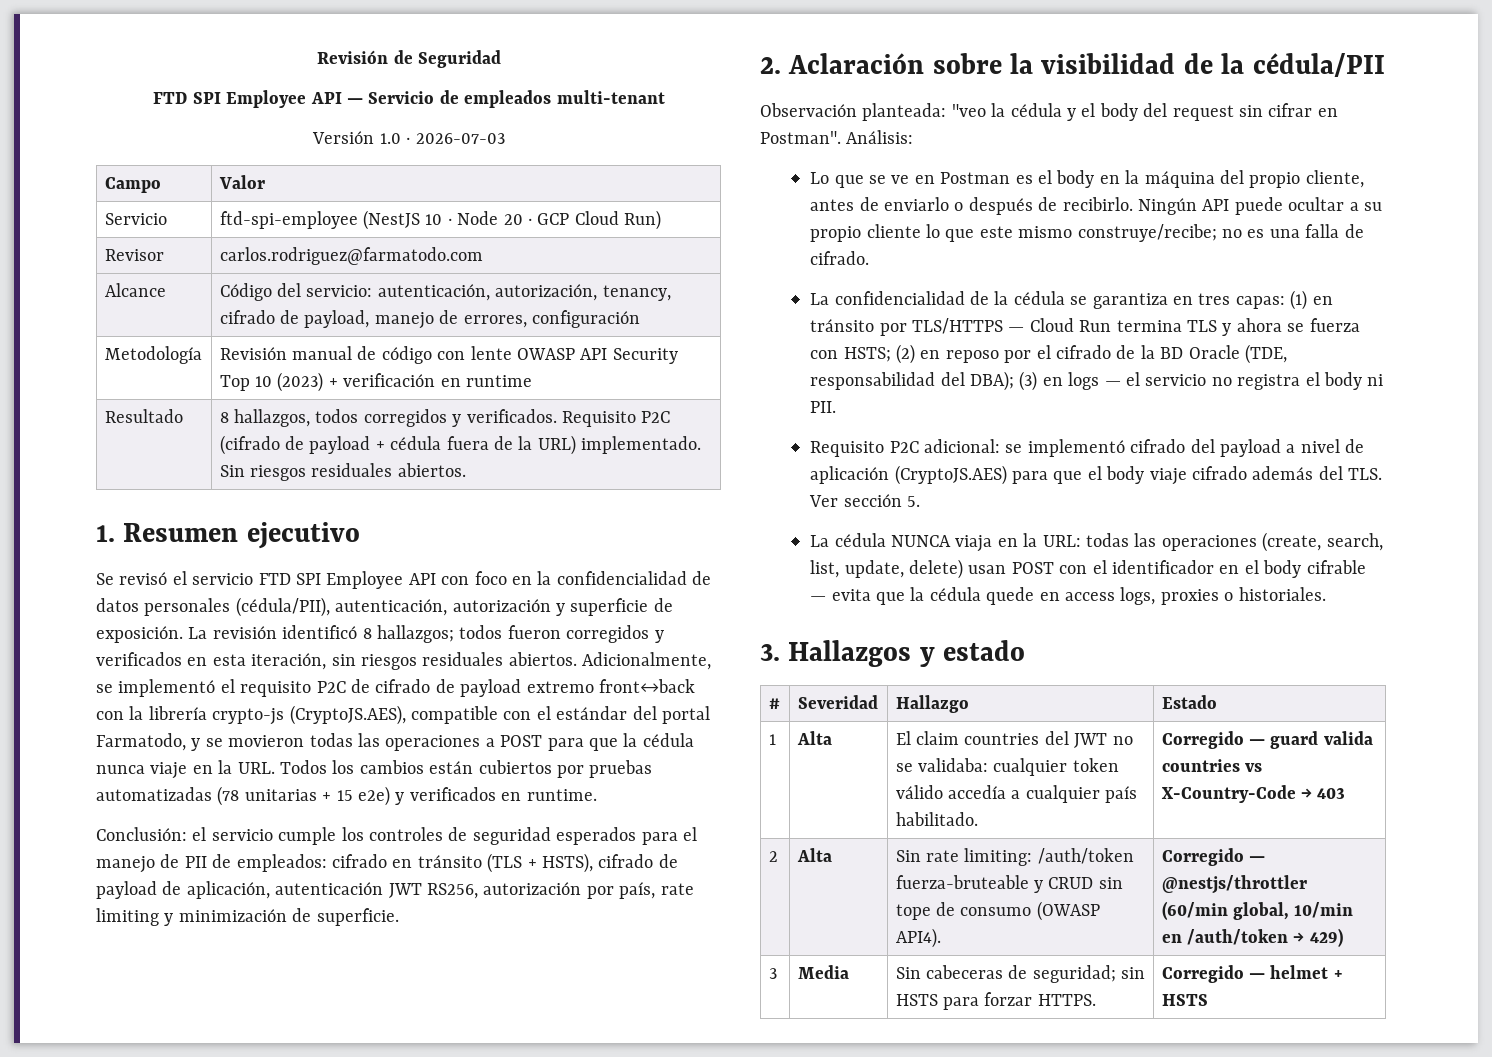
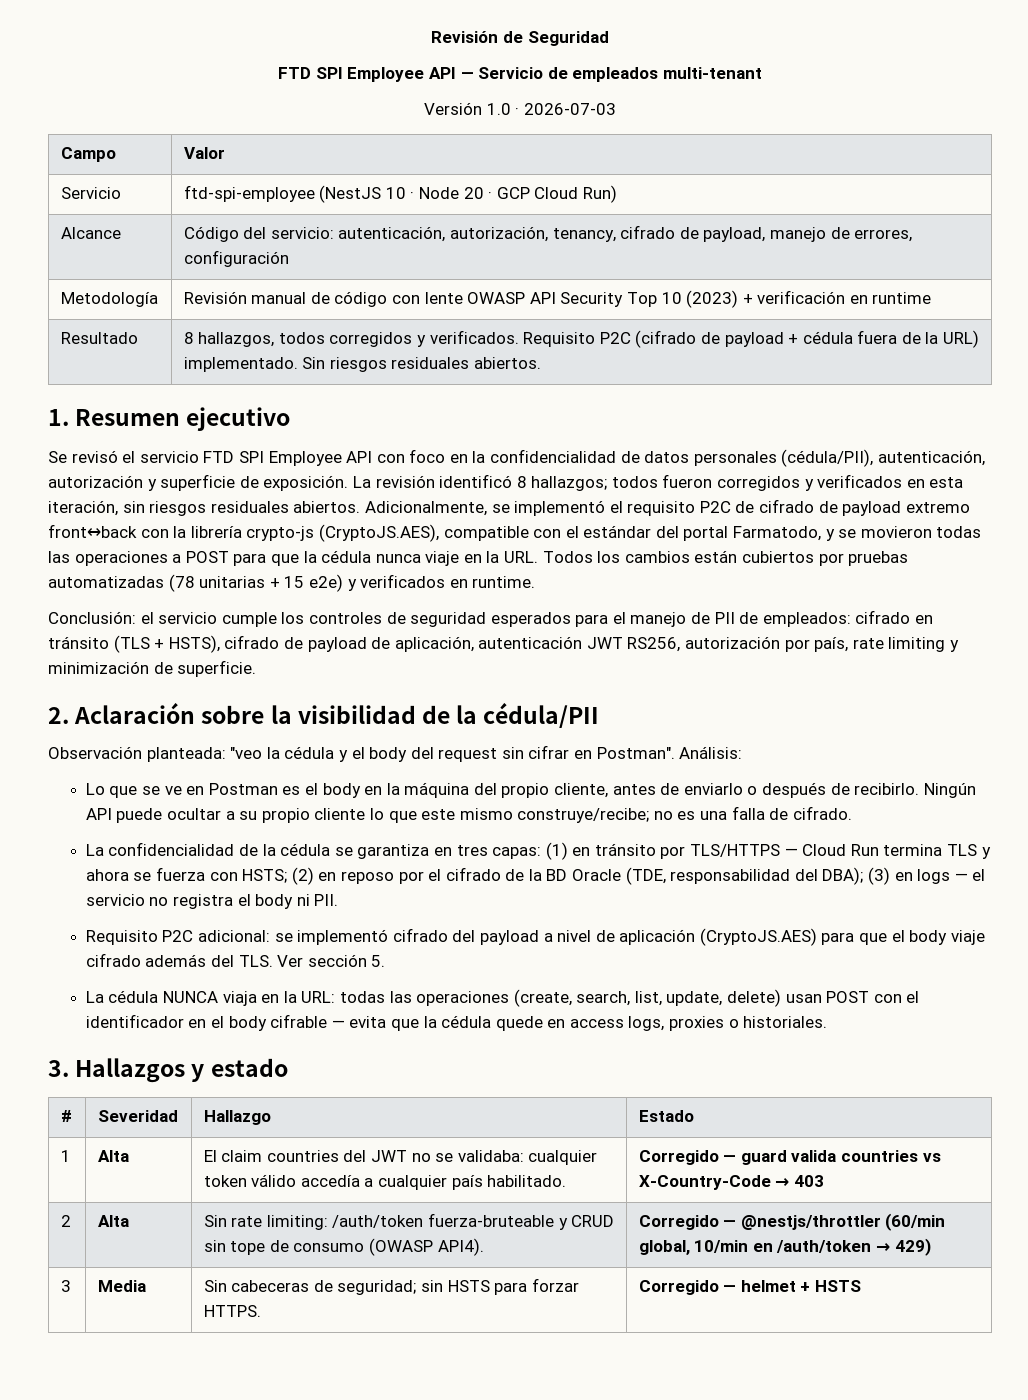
[104,249,164,261] [219,247,483,265] // Revisor | carlos.rodriguez@farmatodo.com -> (617, 194) none

